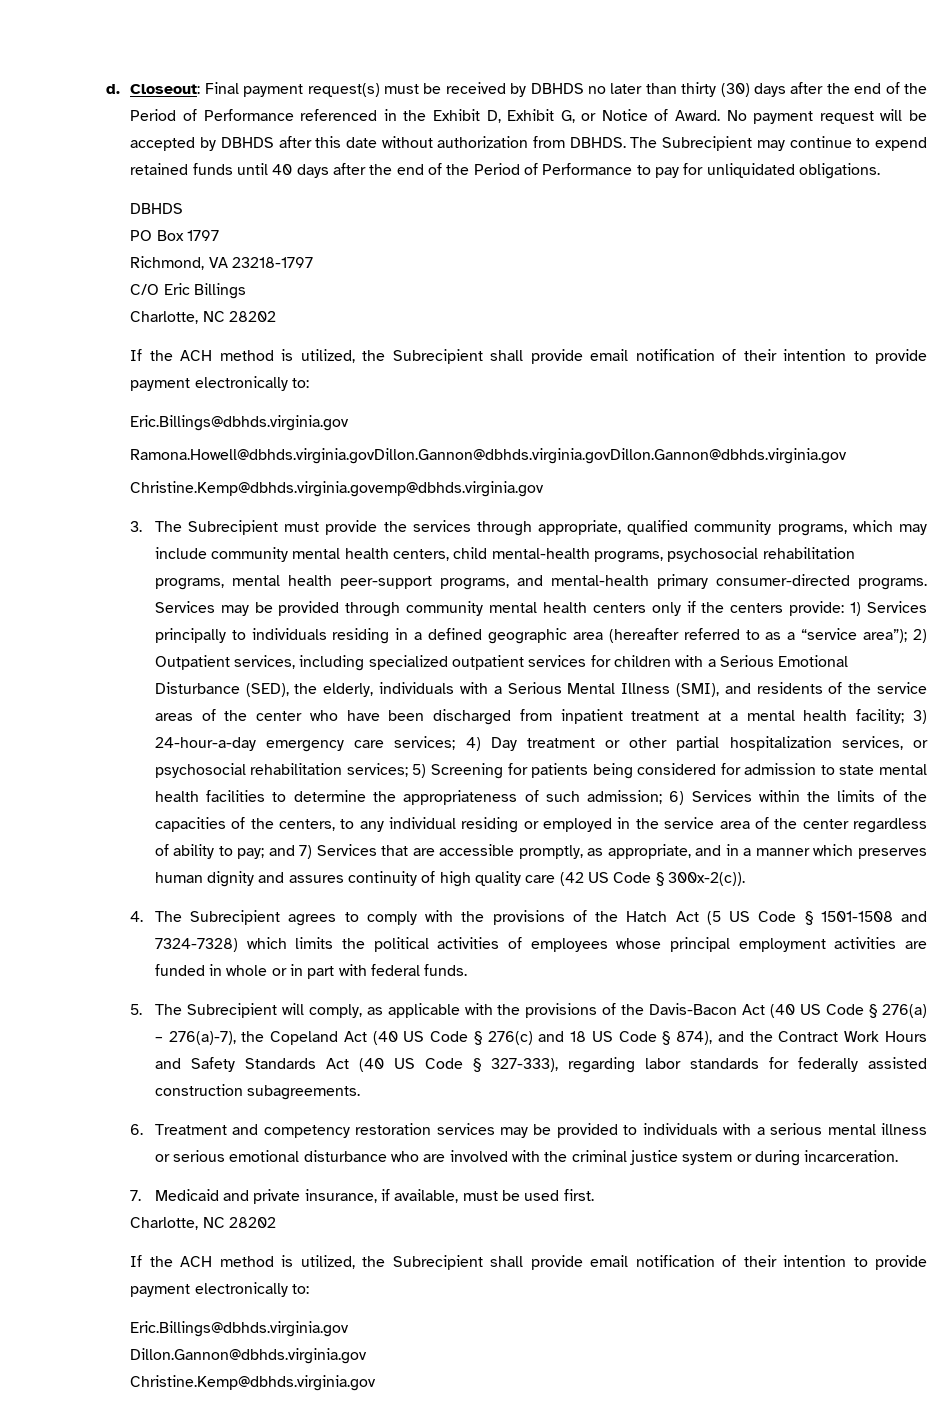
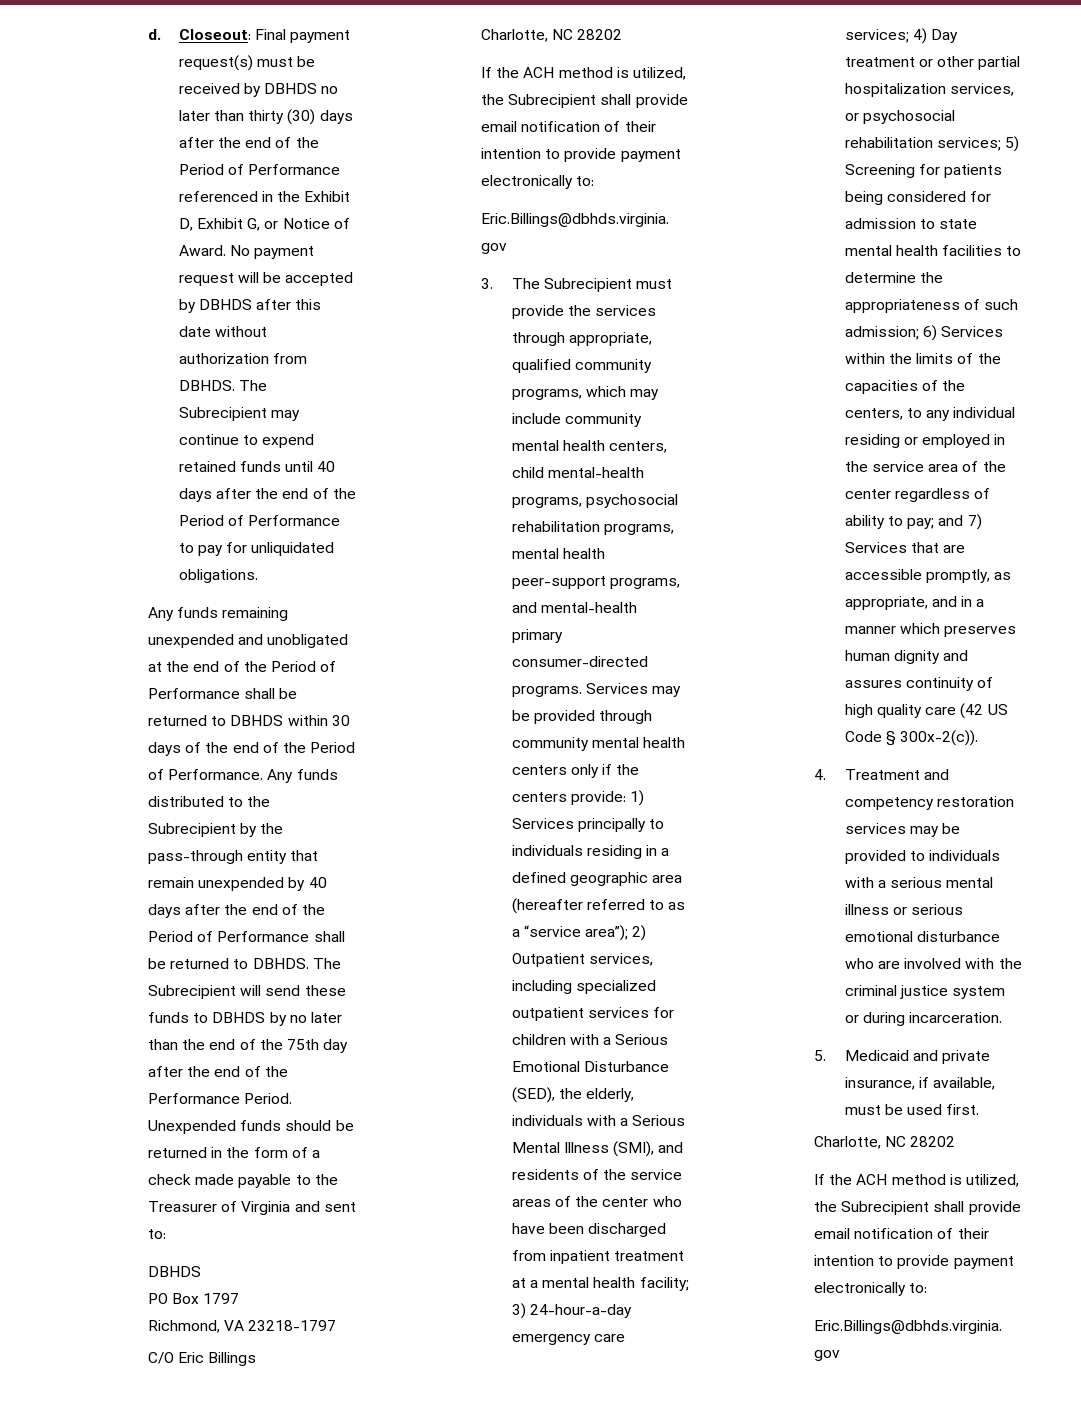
(880, 171) none -> [148,607,289,621] [148,634,349,648] [148,661,337,672] [148,688,298,699] [148,715,350,726] [148,742,356,756] [148,769,338,783] [148,796,271,807] [148,823,284,837] [148,850,319,864] [148,877,327,891] [148,904,326,918] [148,931,345,942] [148,958,341,969] [148,985,346,999] [148,1012,343,1026] [148,1039,349,1053] [148,1066,288,1077] [148,1093,293,1104] [148,1120,354,1134] [148,1147,321,1158] [148,1174,338,1188] [148,1201,356,1215] [148,1229,167,1239] // Any funds remaining unexpended and unobligated at the end of the Period of Performance shall be returned to DBHDS within 30 days of the end of the Period of Performance. Any funds distributed to the Subrecipient by the pass-through entity that remain unexpended by 40 days after the end of the Period of Performance shall be returned to DBHDS. The Subrecipient will send these funds to DBHDS by no later than the end of the 75th day after the end of the Performance Period. Unexpended funds should be returned in the form of a check made payable to the Treasurer of Virginia and sent to:
[130,448,848,464] [130,481,545,497] // Ramona.Howell@dbhds.virginia.govDillon.Gannon@dbhds.virginia.govDillon.Gannon@dbhds.virginia.gov // Christine.Kemp@dbhds.virginia.govemp@dbhds.virginia.gov -> (508, 248) none
[154,910,928,926] [154,937,928,952] [154,964,468,979] [130,1003,927,1018] [154,1031,927,1045] [154,1057,927,1073] [154,1084,361,1100] [130,1124,144,1135] The Subrecipient agrees to comply with the provisions of the Hatch Act (5 US Code § 1501-1508 and 7324-7328) which limits the political activities of employees whose principal employment activities are funded in whole or in part with federal funds. // 5. The Subrecipient will comply, as applicable with the provisions of the Davis-Bacon Act (40 US Code § 276(a) – 276(a)-7), the Copeland Act (40 US Code § 276(c) and 18 US Code § 874), and the Contract Work Hours and Safety Standards Act (40 US Code § 327-333), regarding labor standards for federally assisted construction subagreements. // 6. -> (827, 774) none
[130,1190,142,1201] 7. -> [814,1050,827,1061] 5.
[130,1348,368,1364] [130,1375,377,1391] // Dillon.Gannon@dbhds.virginia.gov // Christine.Kemp@dbhds.virginia.gov -> (841, 1355) none

